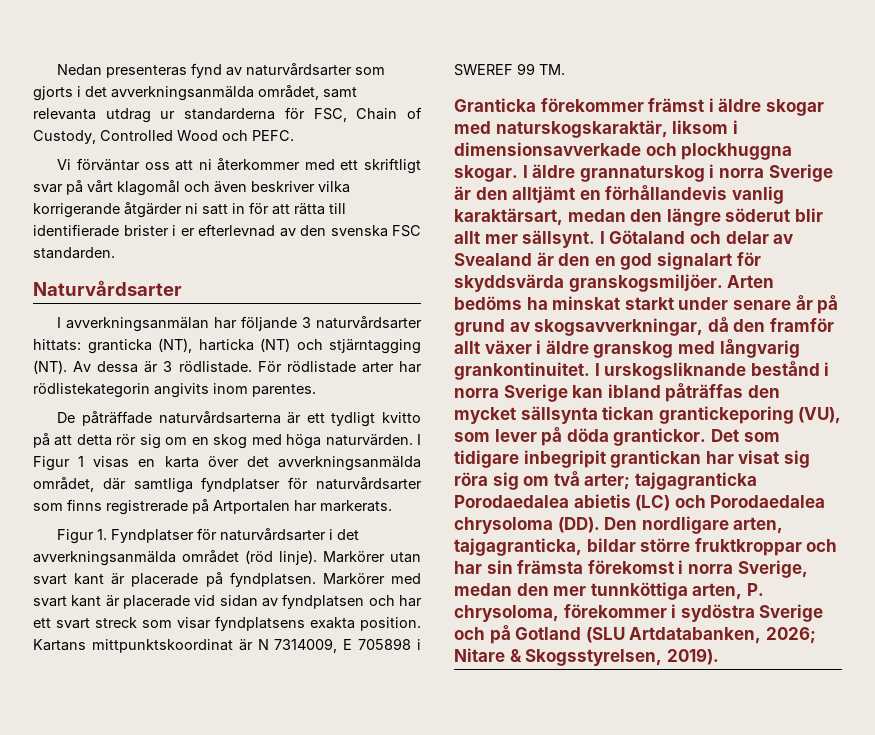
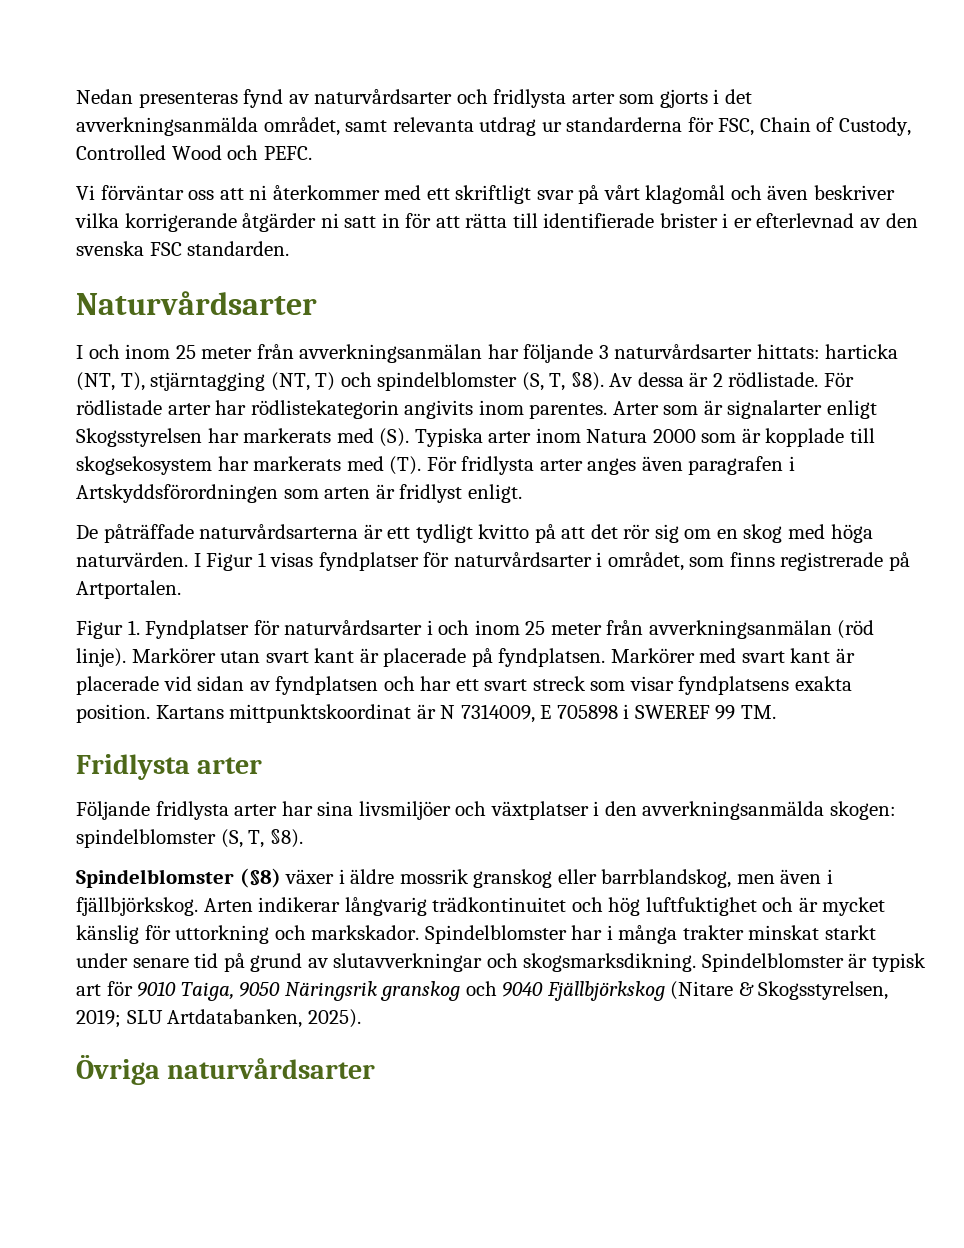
(353, 69) none -> [456,89,615,108] och fridlysta arter
(62, 322) none -> [88,344,294,359] och inom 25 meter från
[87,338,421,354] [33,360,67,374] granticka (NT), harticka (NT) och stjärntagging (NT). -> [825,344,899,359] [76,372,604,391] harticka (NT, T), stjärntagging (NT, T) och spindelblomster (S, T, §8).
[163,361,173,372] 3 -> [712,373,723,387] 2
(316, 390) none -> [612,400,877,419] [76,428,875,447] [76,456,795,475] [76,484,522,503] Arter som är signalarter enligt Skogsstyrelsen har markerats med (S). Typiska arter inom Natura 2000 som är kopplade till skogsekosystem har markerats med (T). För fridlysta arter anges även paragrafen i Artskyddsförordningen som arten är fridlyst enligt.
[76,434,112,446] detta -> [590,524,618,539] det
[138,456,421,471] [33,477,193,493] en karta över det avverkningsanmälda området, där samtliga -> (314, 559) none
(423, 483) none -> [596,552,684,571] i området,
[213,500,392,514] Artportalen har markerats. -> [76,580,181,599] Artportalen.
[337,529,360,540] [33,550,239,566] det avverkningsanmälda området -> [438,620,832,639] och inom 25 meter från avverkningsanmälan
[454,98,824,116] [454,120,738,138] [454,142,793,160] [454,164,833,182] [454,185,784,204] [454,208,823,226] [454,230,794,248] [454,252,761,270] [454,274,775,292] [454,296,548,310] Granticka förekommer främst i äldre skogar med naturskogskaraktär, liksom i dimensionsavverkade och plockhuggna skogar. I äldre grannaturskog i norra Sverige är den alltjämt en förhållandevis vanlig karaktärsart, medan den längre söderut blir allt mer sällsynt. I Götaland och delar av Svealand är den en god signalart för skyddsvärda granskogsmiljöer. Arten bedöms ha -> [76,754,263,780] [76,801,896,820] [76,829,303,848] [76,868,833,888] [76,897,886,916] [76,925,744,944] Fridlysta arter // Följande fridlysta arter har sina livsmiljöer och växtplatser i den avverkningsanmälda skogen: spindelblomster (S, T, §8). // Spindelblomster (§8) växer i äldre mossrik granskog eller barrblandskog, men även i fjällbjörkskog. Arten indikerar långvarig trädkontinuitet och hög luftfuktighet och är mycket känslig för uttorkning och markskador. Spindelblomster har i många trakter
[795,295,813,310] år -> [194,953,219,968] tid
[534,317,834,336] [454,339,800,358] [454,361,830,380] [454,383,780,402] [454,406,842,424] [454,427,780,446] [454,450,810,468] [454,471,757,490] [454,494,826,511] [454,516,784,534] [454,538,838,556] [454,560,808,578] [454,582,764,600] [454,604,824,622] [454,625,816,644] [454,648,719,666] skogsavverkningar, då den framför allt växer i äldre granskog med långvarig grankontinuitet. I urskogsliknande bestånd i norra Sverige kan ibland påträffas den mycket sällsynta tickan grantickeporing (VU), som lever på döda grantickor. Det som tidigare inbegripit grantickan har visat sig röra sig om två arter; tajgagranticka Porodaedalea abietis (LC) och Porodaedalea chrysoloma (DD). Den nordligare arten, tajgagranticka, bildar större fruktkroppar och har sin främsta förekomst i norra Sverige, medan den mer tunnköttiga arten, P. chrysoloma, förekommer i sydöstra Sverige och på Gotland (SLU Artdatabanken, 2026; Nitare & Skogsstyrelsen, 2019). -> [333,953,926,972] [76,981,889,1001] [76,1009,361,1028] [76,1055,376,1085] slutavverkningar och skogsmarksdikning. Spindelblomster är typisk art för 9010 Taiga, 9050 Näringsrik granskog och 9040 Fjällbjörkskog (Nitare & Skogsstyrelsen, 2019; SLU Artdatabanken, 2025). // Övriga naturvårdsarter

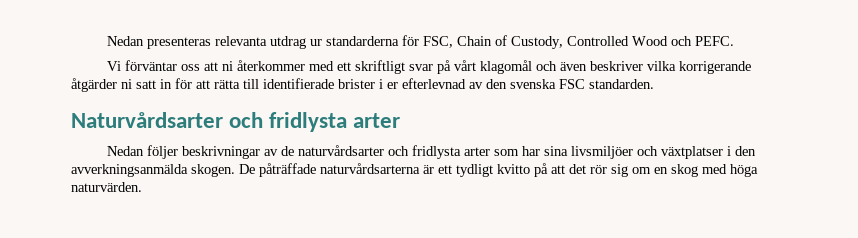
[243,89,752,108] [76,117,388,136] fynd av naturvårdsarter och fridlysta arter som gjorts i det avverkningsanmälda området, samt -> (211, 43) none
[76,344,899,363] [76,372,855,391] [76,400,877,419] [76,428,875,447] [76,456,795,475] [76,484,522,503] // I och inom 25 meter från avverkningsanmälan har följande 3 naturvårdsarter hittats: harticka (NT, T), stjärntagging (NT, T) och spindelblomster (S, T, §8). Av dessa är 2 rödlistade. För rödlistade arter har rödlistekategorin angivits inom parentes. Arter som är signalarter enligt Skogsstyrelsen har markerats med (S). Typiska arter inom Natura 2000 som är kopplade till skogsekosystem har markerats med (T). För fridlysta arter anges även paragrafen i Artskyddsförordningen som arten är fridlyst enligt. // -> [229,112,401,132] [106,145,756,159] [71,164,235,177] och fridlysta arter // Nedan följer beskrivningar av de naturvårdsarter och fridlysta arter som har sina livsmiljöer och växtplatser i den avverkningsanmälda skogen.
[193,552,910,571] [76,580,181,599] [76,620,875,639] [76,648,855,667] [76,676,852,695] [76,704,776,723] [76,754,263,780] [76,801,896,820] [76,829,303,848] [76,868,833,888] [76,897,886,916] [76,925,876,944] [76,953,926,972] [76,981,889,1001] [76,1009,361,1028] [76,1055,376,1085] I Figur 1 visas fyndplatser för naturvårdsarter i området, som finns registrerade på Artportalen. // Figur 1. Fyndplatser för naturvårdsarter i och inom 25 meter från avverkningsanmälan (röd linje). Markörer utan svart kant är placerade på fyndplatsen. Markörer med svart kant är placerade vid sidan av fyndplatsen och har ett svart streck som visar fyndplatsens exakta position. Kartans mittpunktskoordinat är N 7314009, E 705898 i SWEREF 99 TM. // Fridlysta arter // Följande fridlysta arter har sina livsmiljöer och växtplatser i den avverkningsanmälda skogen: spindelblomster (S, T, §8). // Spindelblomster (§8) växer i äldre mossrik granskog eller barrblandskog, men även i fjällbjörkskog. Arten indikerar långvarig trädkontinuitet och hög luftfuktighet och är mycket känslig för uttorkning och markskador. Spindelblomster har i många trakter minskat starkt under senare tid på grund av slutavverkningar och skogsmarksdikning. Spindelblomster är typisk art för 9010 Taiga, 9050 Näringsrik granskog och 9040 Fjällbjörkskog (Nitare & Skogsstyrelsen, 2019; SLU Artdatabanken, 2025). // Övriga naturvårdsarter -> (142, 187) none

